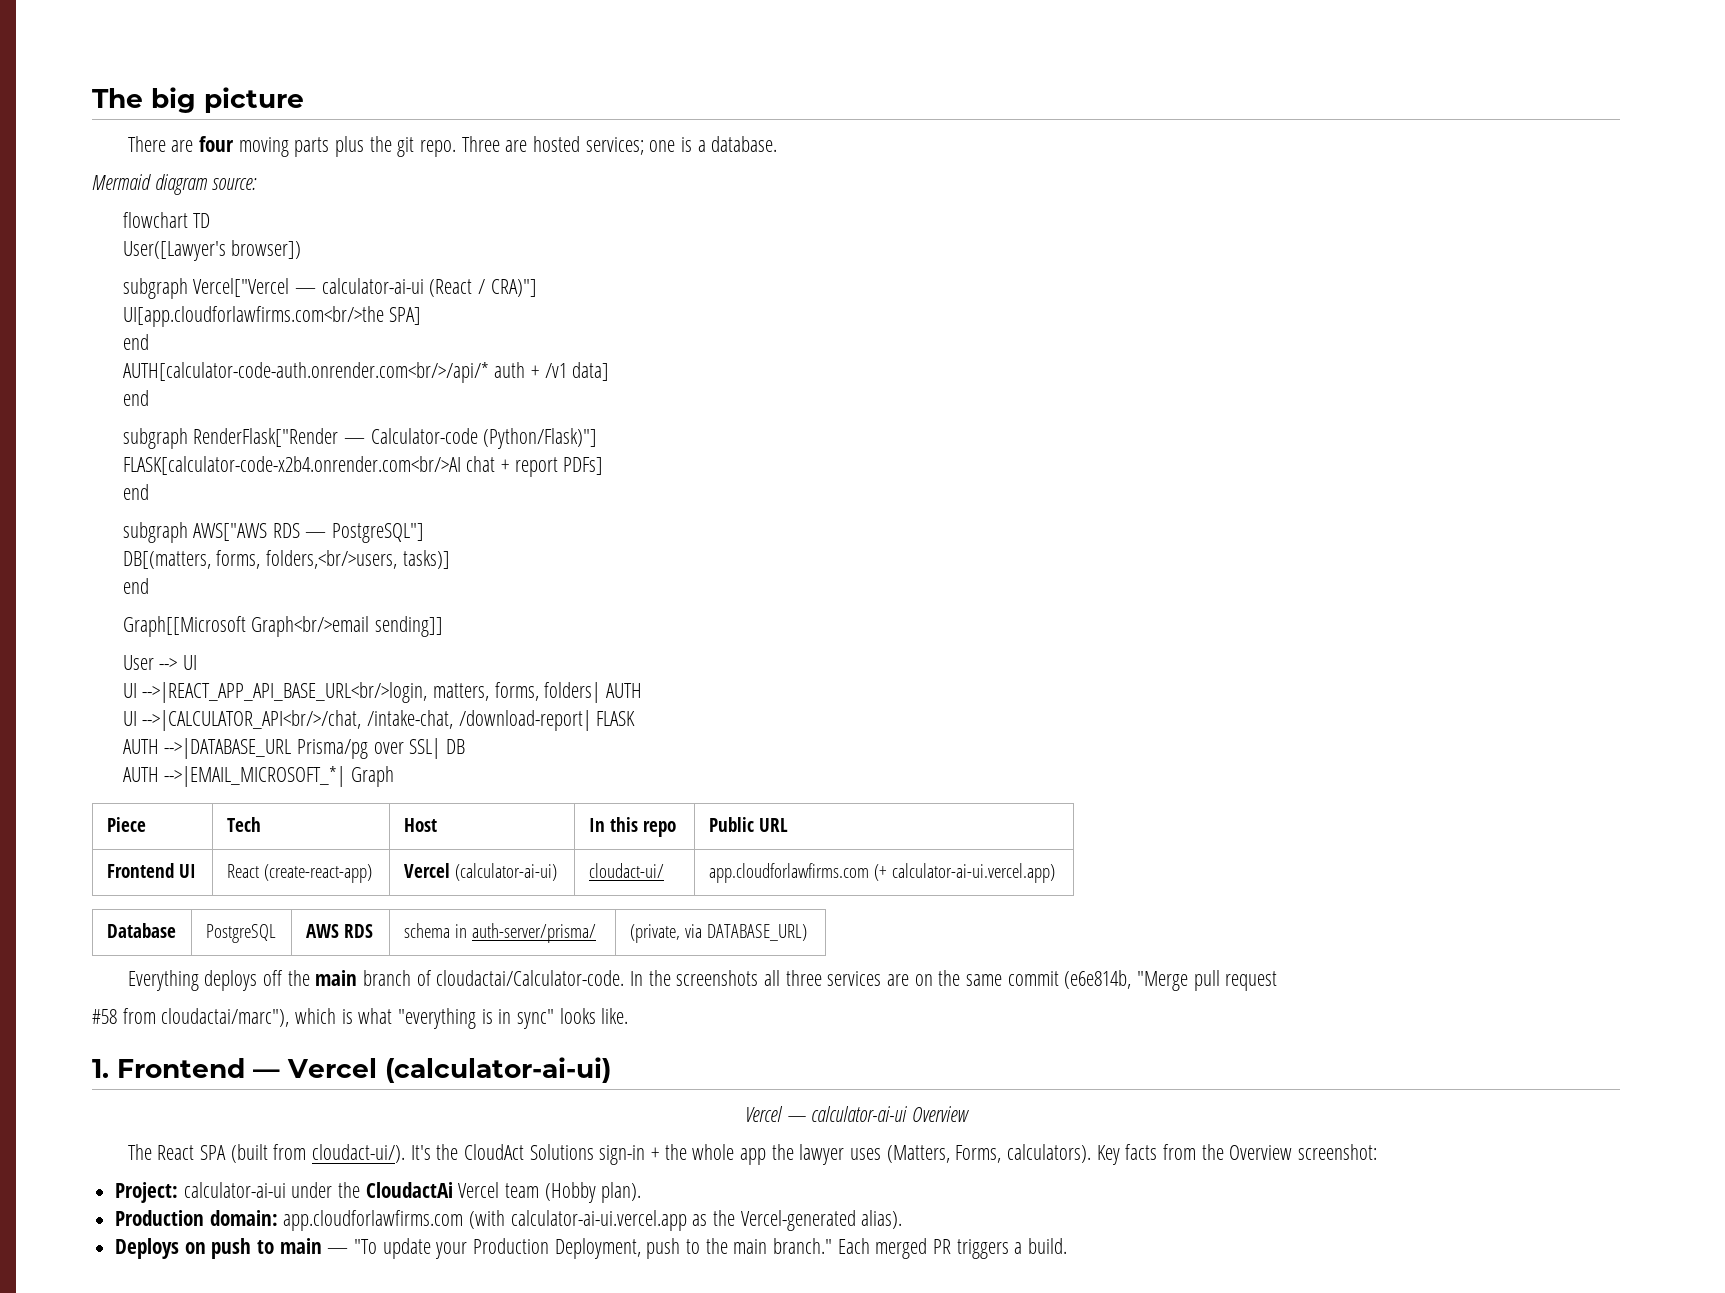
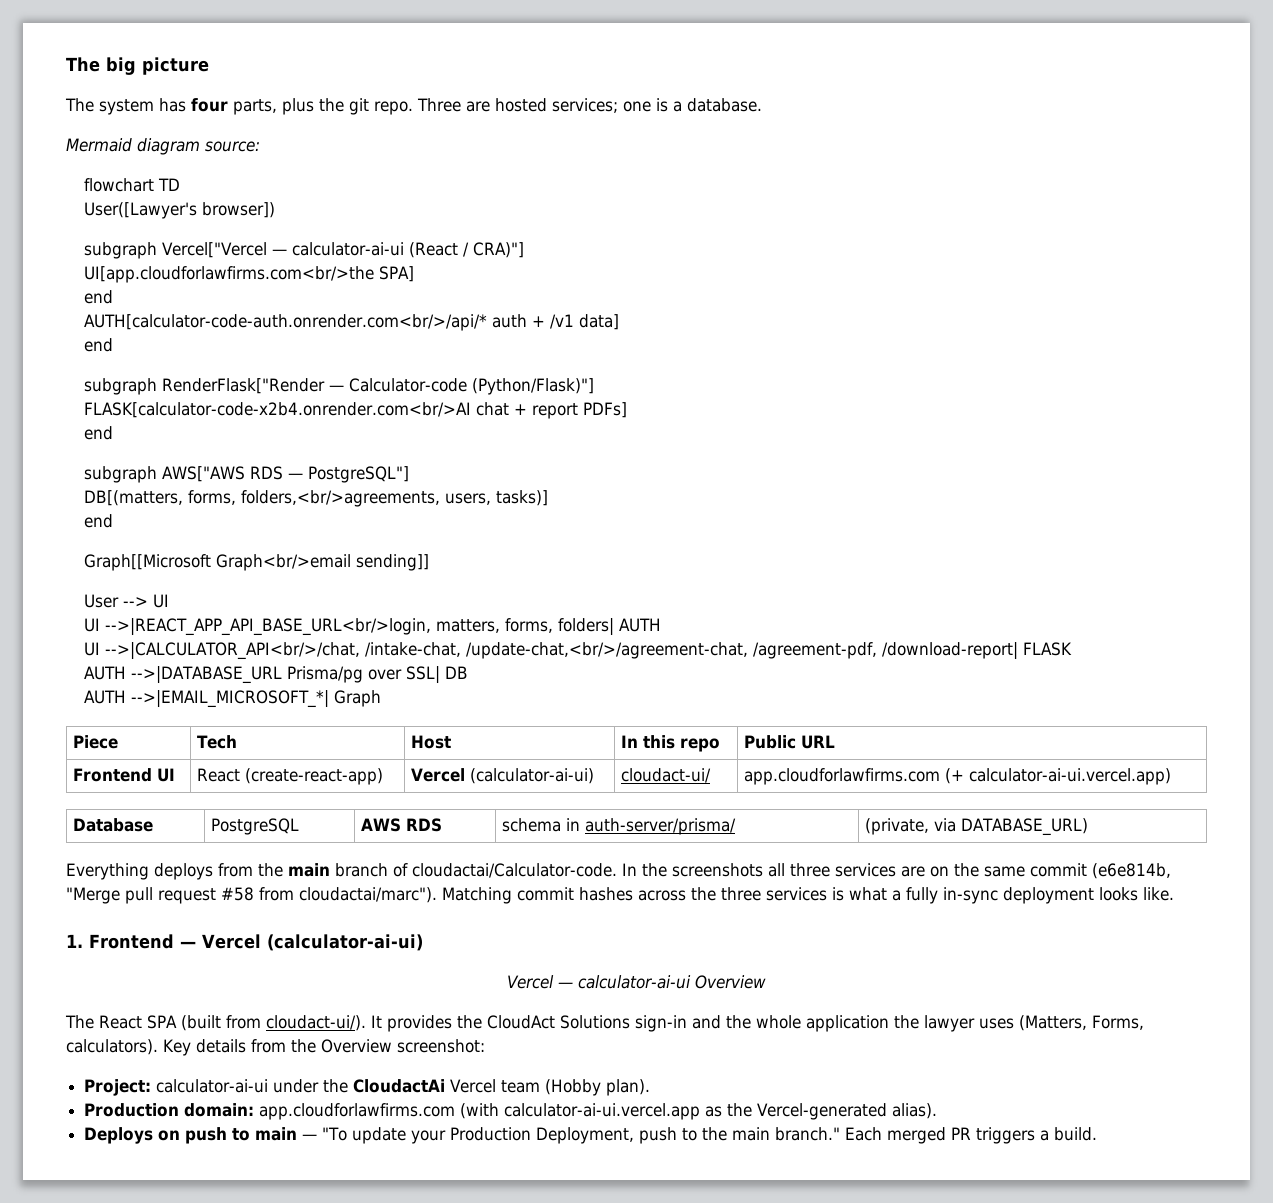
[127,136,330,157] There are four moving parts -> [65,98,277,115] The system has four parts,
[265,550,397,569] folders,<br/>users, -> [241,490,492,507] folders,<br/>agreements, users,
(453, 719) none -> [466,642,878,659] /update-chat,<br/>/agreement-chat, /agreement-pdf,
[263,970,284,986] off -> [218,863,253,877] from
(1278, 981) // -> (216, 896) none
[161,1008,555,1029] cloudactai/marc"), which is what "everything is in sync" -> [299,887,1094,904] cloudactai/marc"). Matching commit hashes across the three services is what a fully in-sync deployment
[410,1145,431,1160] It's -> [370,1015,452,1032] It provides
[651,1147,660,1160] + -> [691,1015,721,1029] and
[740,1148,767,1165] app -> [805,1015,889,1032] application
[1125,1144,1158,1160] facts -> [195,1039,246,1053] details

